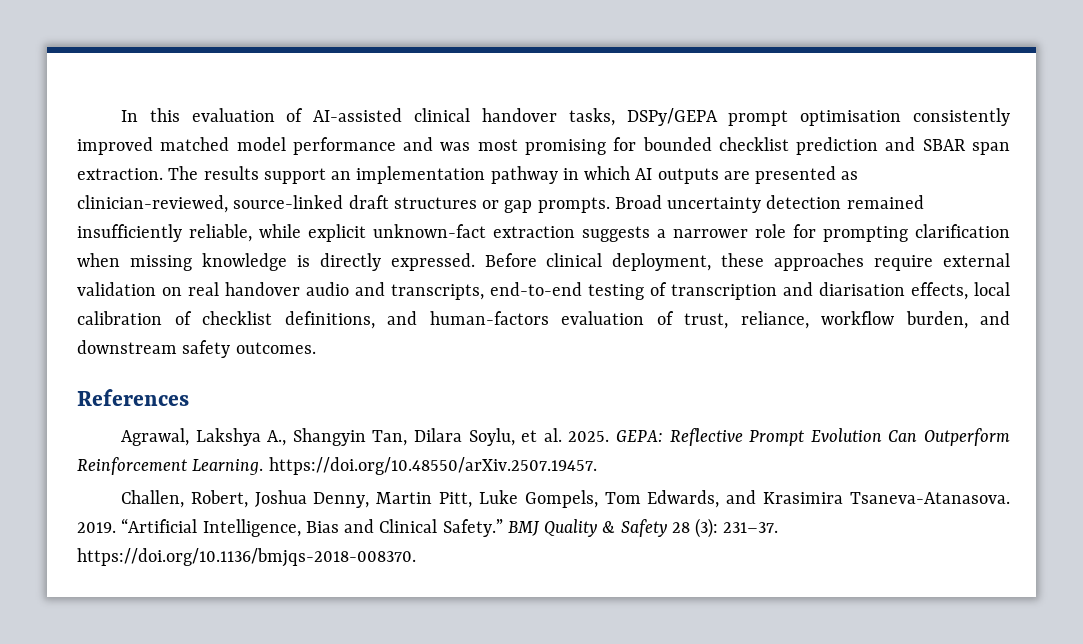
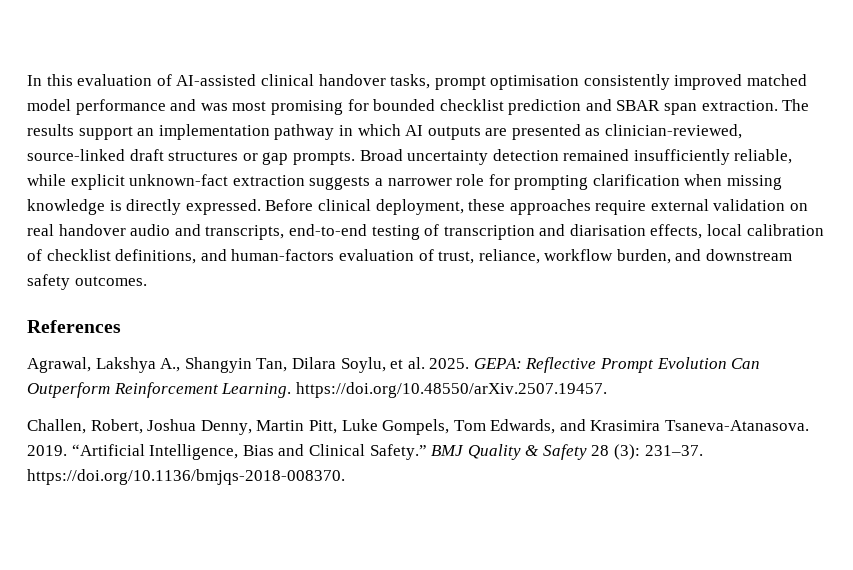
[626,108,718,126] DSPy/GEPA -> (431, 81) none

